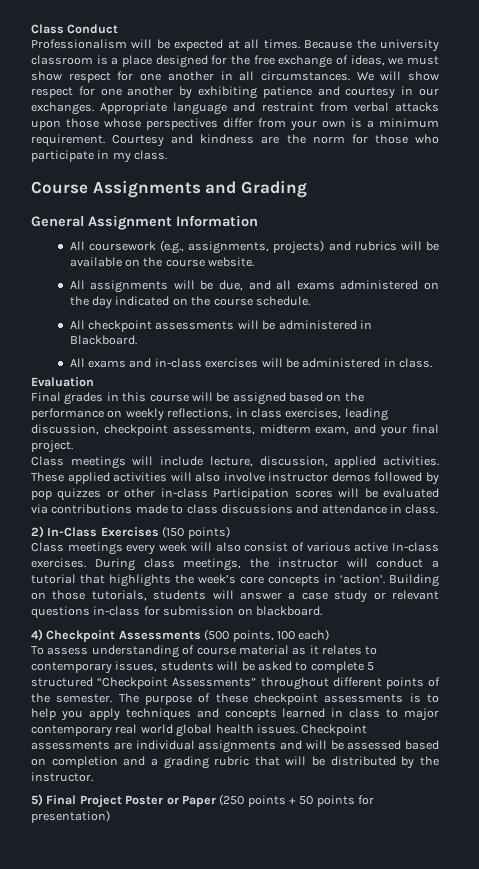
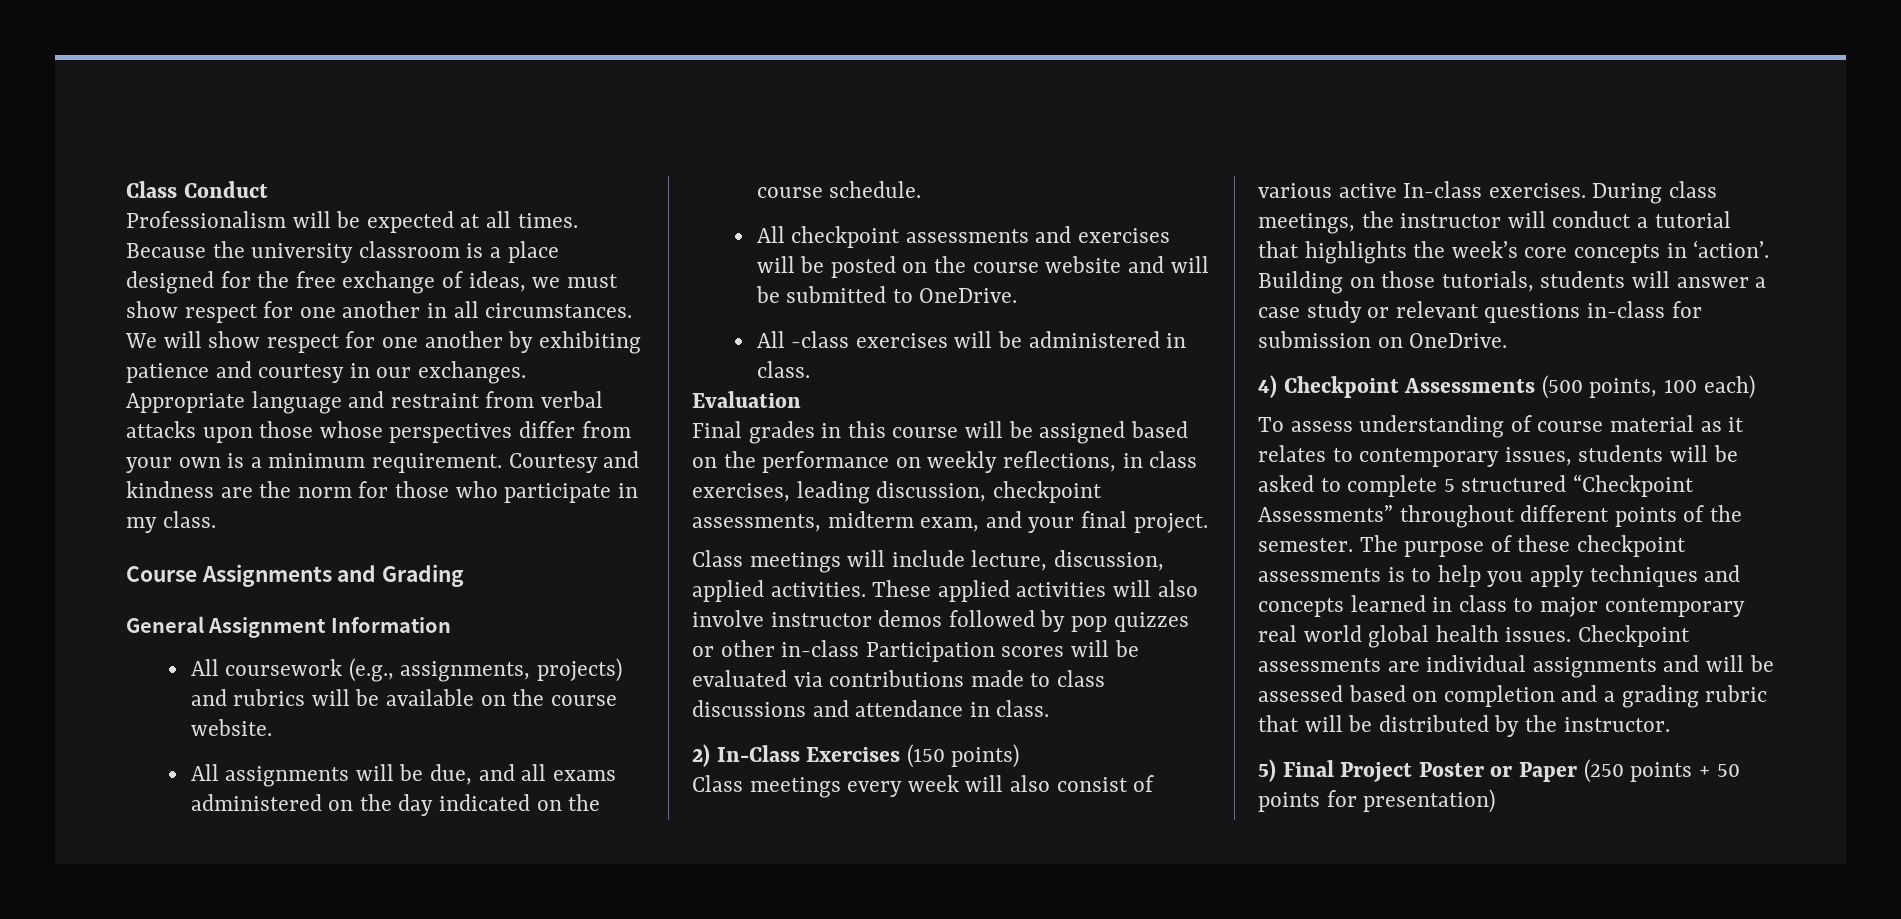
[237,320,372,330] [69,335,137,345] [69,358,202,368] will be administered in Blackboard. // All exams and in-class -> [1035,226,1171,243] [756,256,1209,278] [755,286,1018,303] [756,331,850,348] and exercises will be posted on the course website and will be submitted to OneDrive. // All -class
[255,606,322,616] blackboard. -> [1409,333,1508,348] OneDrive.

